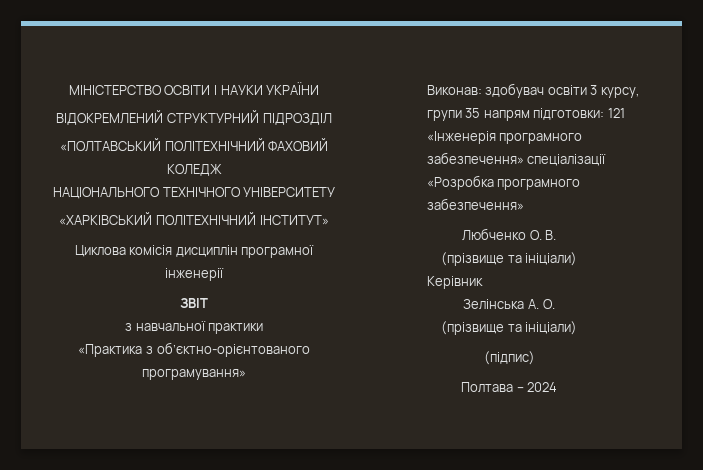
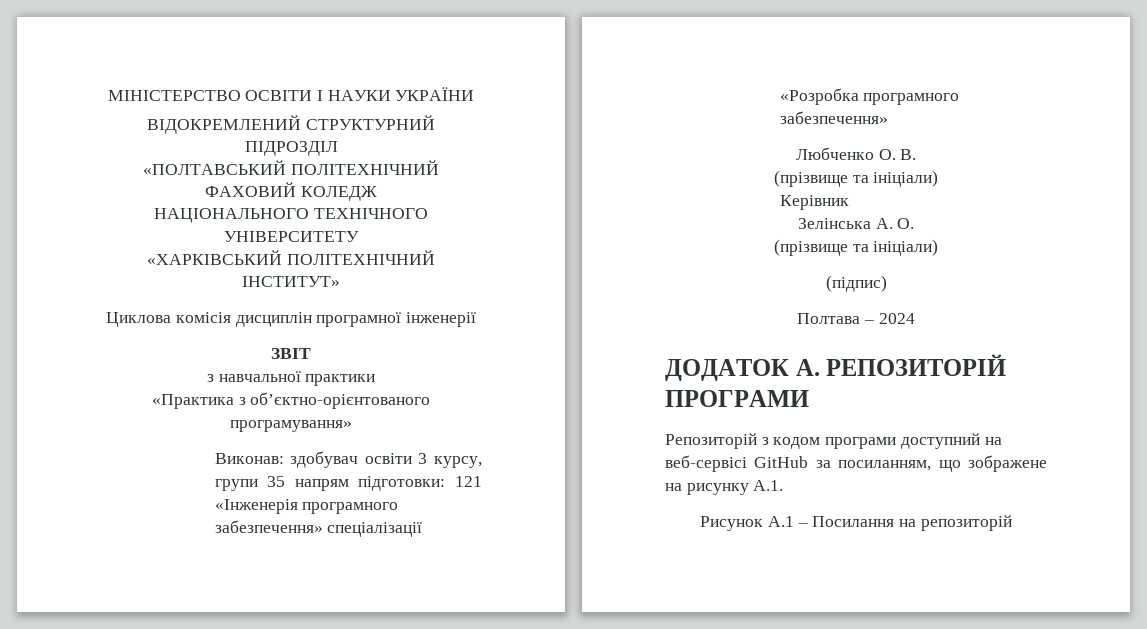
(558, 387) none -> [665,354,1007,381] [665,390,809,407] [665,433,1002,449] [665,455,1047,472] [665,480,784,495] [700,515,1012,531] // ДОДАТОК А. РЕПОЗИТОРІЙ ПРОГРАМИ // Репозиторій з кодом програми доступний на веб-сервісі GitHub за посиланням, що зображене на рисунку А.1. // Рисунок А.1 – Посилання на репозиторій

